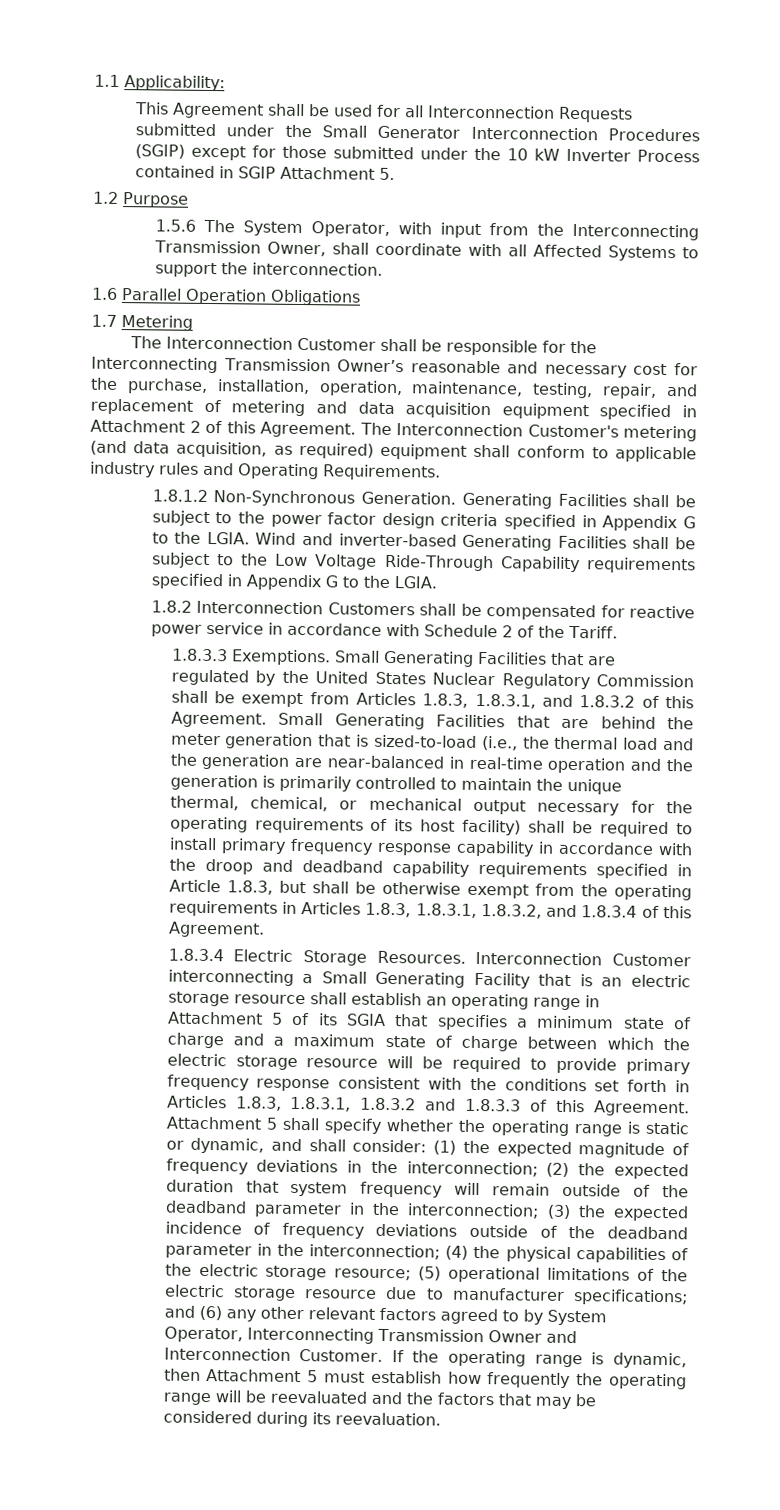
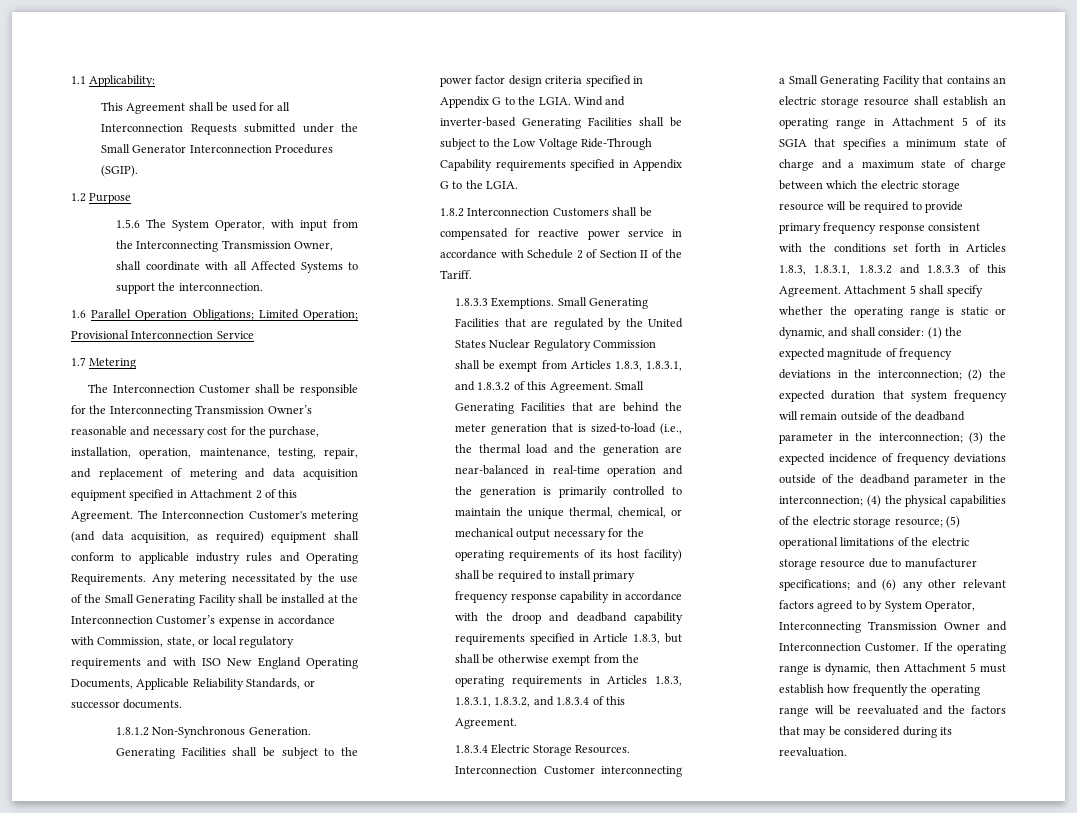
[134,144,701,163] [134,165,395,181] (SGIP) except for those submitted under the 10 kW Inverter Process contained in SGIP Attachment 5. -> [101,165,139,177] (SGIP).
[270,289,361,306] Obligations -> [192,309,358,321] [71,330,254,339] Obligations; Limited Operation; Provisional Interconnection Service
(441, 472) none -> [151,573,358,585] [71,594,359,606] [71,615,335,627] [71,636,294,648] [71,657,358,669] [71,678,315,690] [71,699,183,709] Any metering necessitated by the use of the Small Generating Facility shall be installed at the Interconnection Customer’s expense in accordance with Commission, state, or local regulatory requirements and with ISO New England Operating Documents, Applicable Reliability Standards, or successor documents.
(534, 631) none -> [599,249,663,258] Section II of
[579,974,593,987] is -> [946,76,990,84] contains

